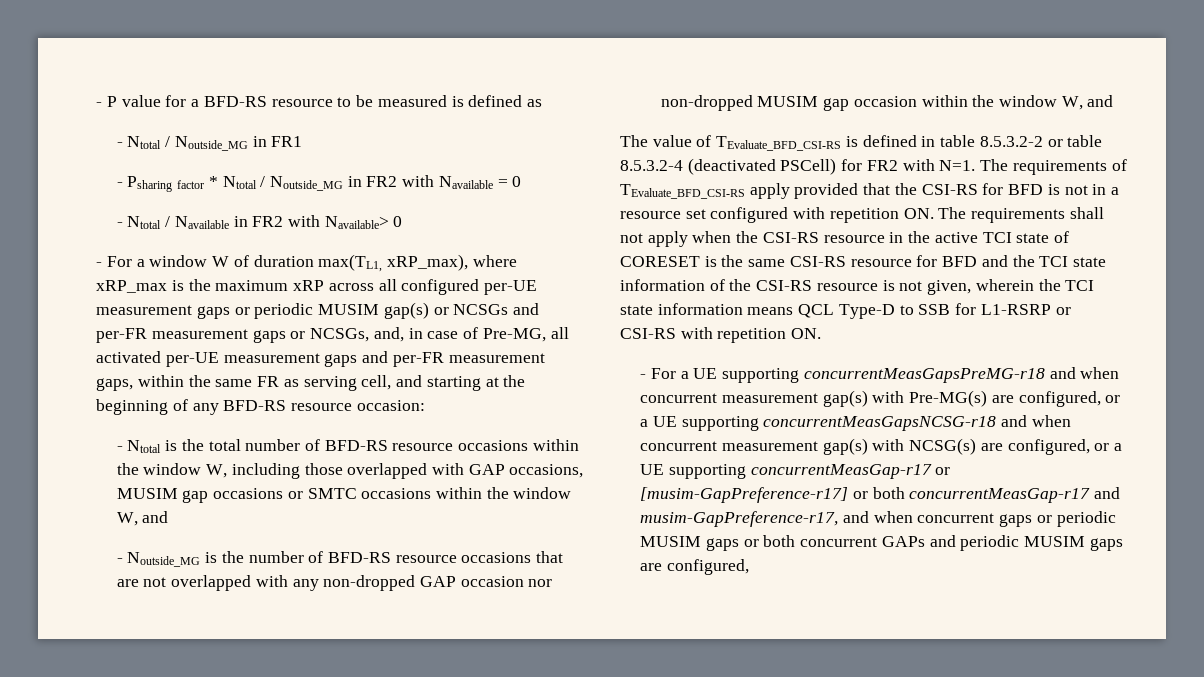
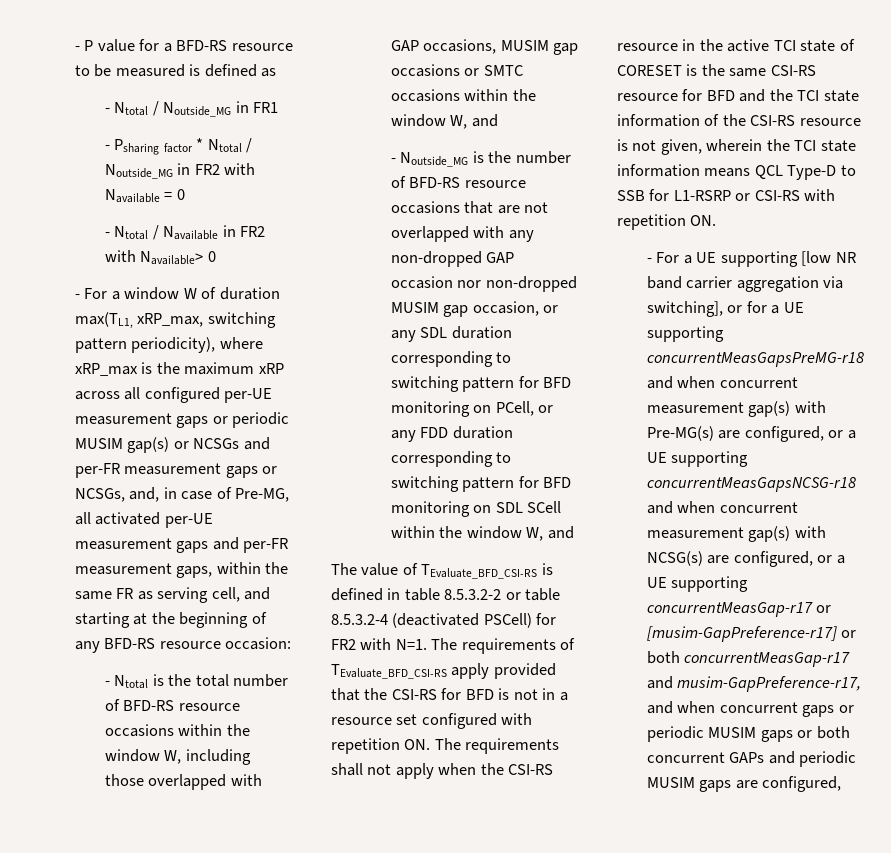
[387,254,469,271] xRP_max), -> [137,312,276,328] [74,337,216,353] xRP_max, switching pattern periodicity),
[853,96,917,107] occasion -> [472,301,559,316] [390,326,512,342] [390,351,512,367] [390,376,572,392] [390,401,554,417] [390,426,513,442] [390,451,512,467] [390,476,572,492] [390,501,562,517] occasion, or any SDL duration corresponding to switching pattern for BFD monitoring on PCell, or any FDD duration corresponding to switching pattern for BFD monitoring on SDL SCell
(800, 375) none -> [801,251,856,266] [646,276,844,292] [646,301,804,317] [646,326,724,342] [low NR band carrier aggregation via switching], or for a UE supporting

